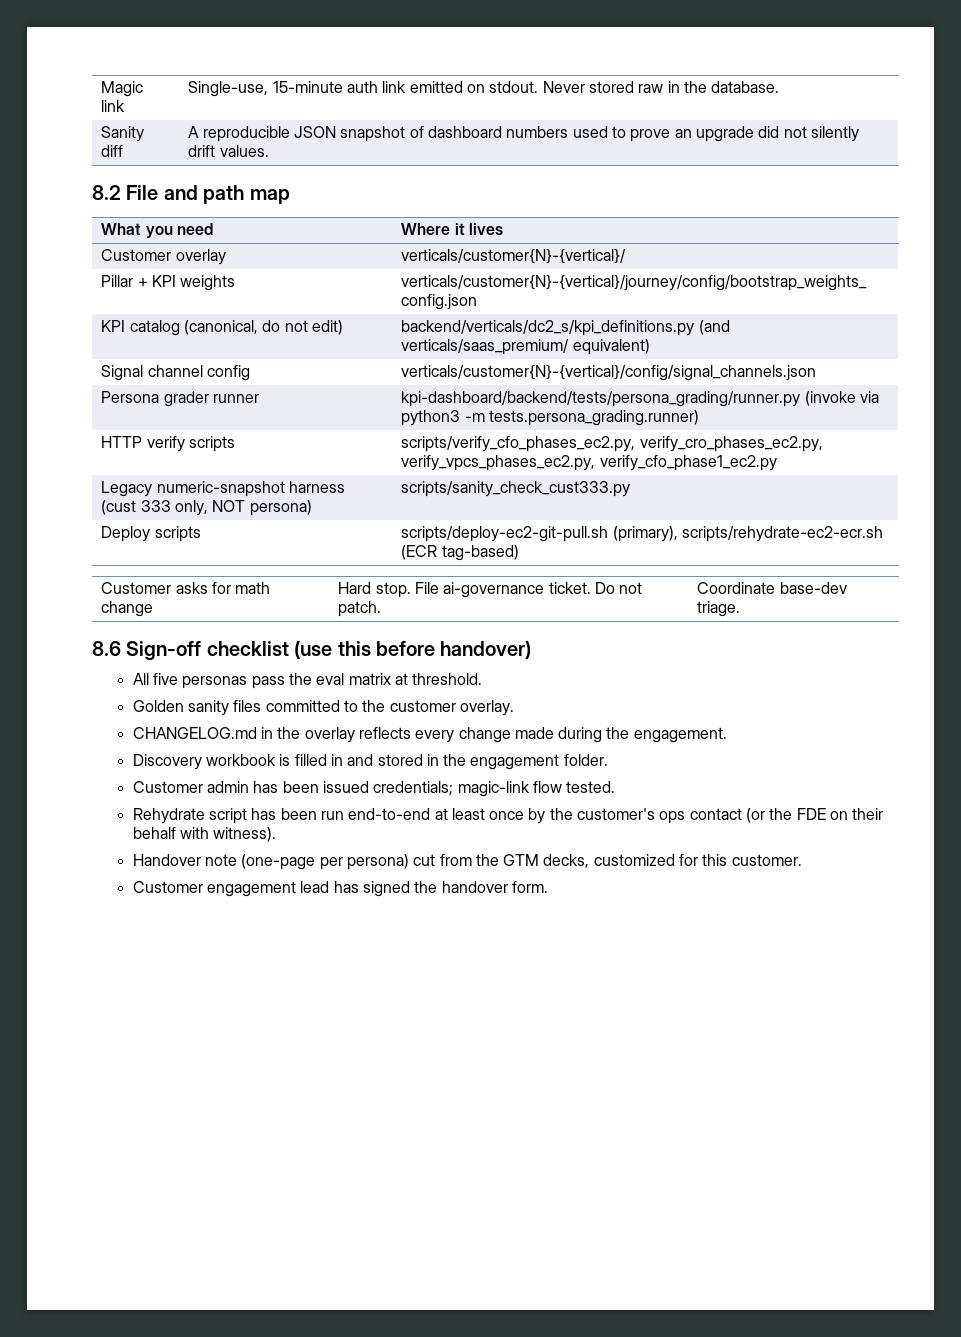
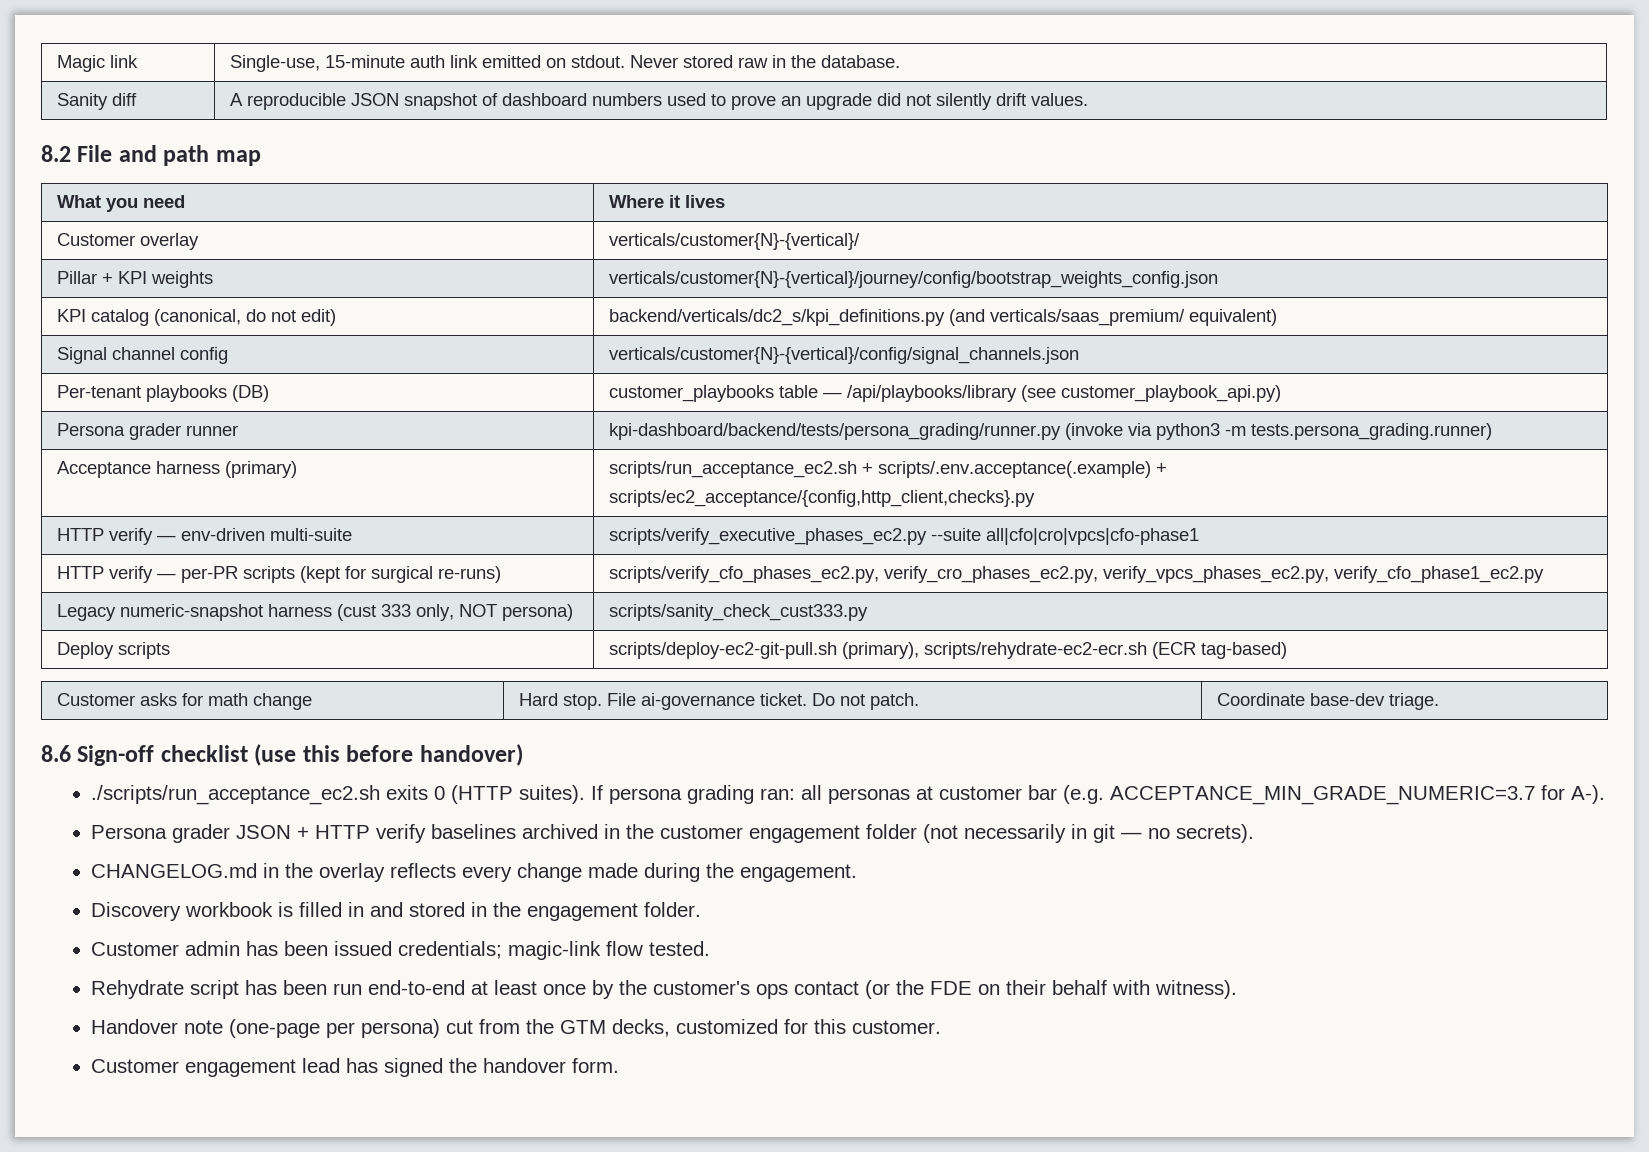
(817, 372) none -> [56,385,269,402] [608,385,1281,402] // Per-tenant playbooks (DB) | customer_playbooks table — /api/playbooks/library (see customer_playbook_api.py)
[101,436,236,452] HTTP verify scripts -> [56,461,297,478] [608,461,1167,478] [608,490,1035,507] [56,528,352,545] [608,528,1199,545] [56,566,501,583] Acceptance harness (primary) | scripts/run_acceptance_ec2.sh + scripts/.env.acceptance(.example) + scripts/ec2_acceptance/{config,http_client,checks}.py // HTTP verify — env-driven multi-suite | scripts/verify_executive_phases_ec2.py --suite all|cfo|cro|vpcs|cfo-phase1 // HTTP verify — per-PR scripts (kept for surgical re-runs)
[132,673,483,689] [132,700,514,716] All five personas pass the eval matrix at threshold. // Golden sanity files committed to the customer overlay. -> [91,785,1606,805] [91,824,1255,843] ./scripts/run_acceptance_ec2.sh exits 0 (HTTP suites). If persona grading ran: all personas at customer bar (e.g. ACCEPTANCE_MIN_GRADE_NUMERIC=3.7 for A-). // Persona grader JSON + HTTP verify baselines archived in the customer engagement folder (not necessarily in git — no secrets).

